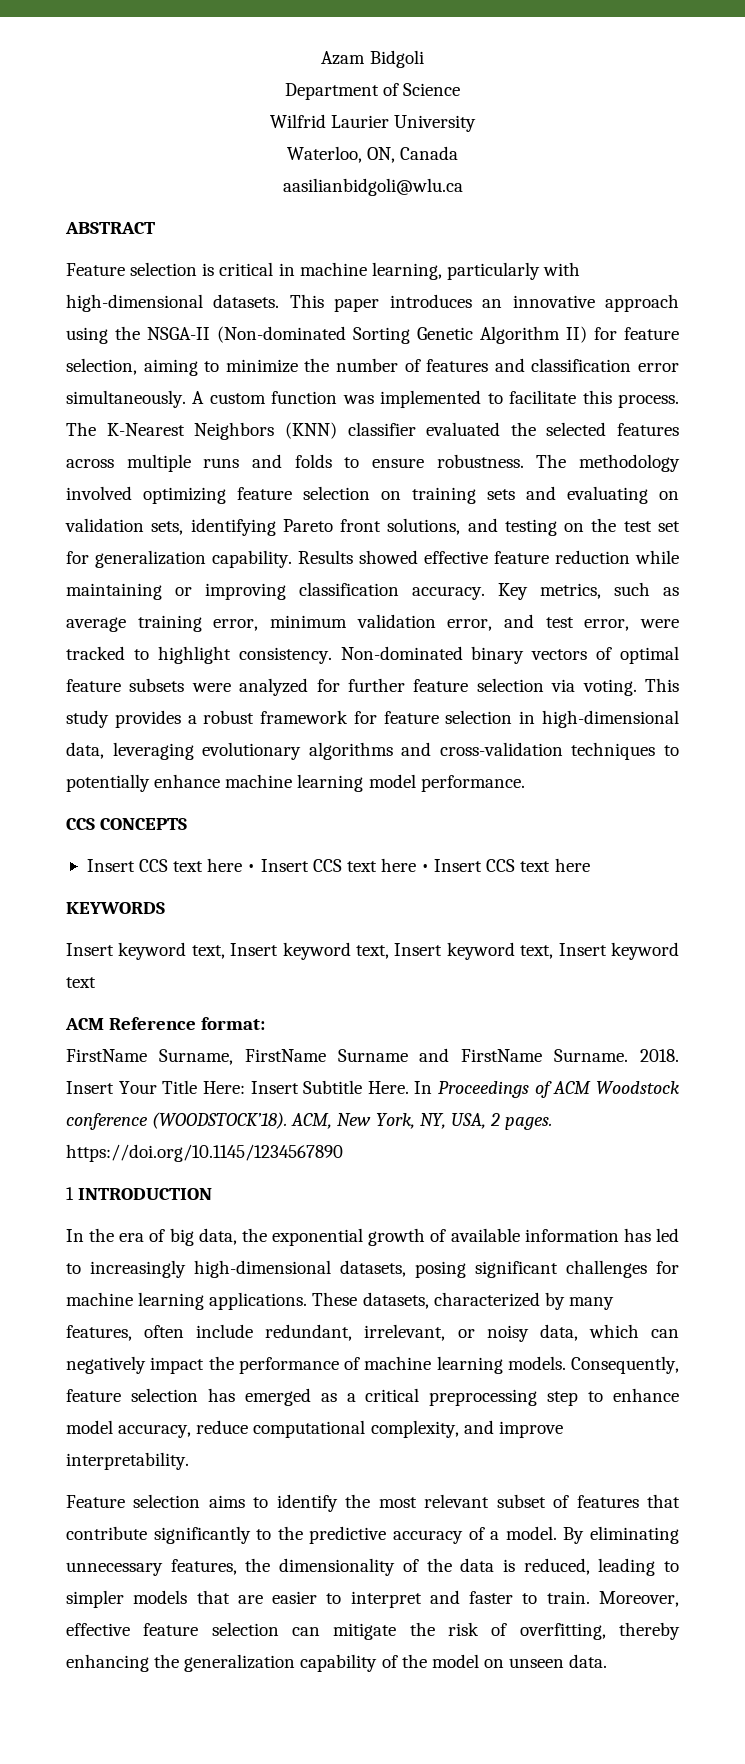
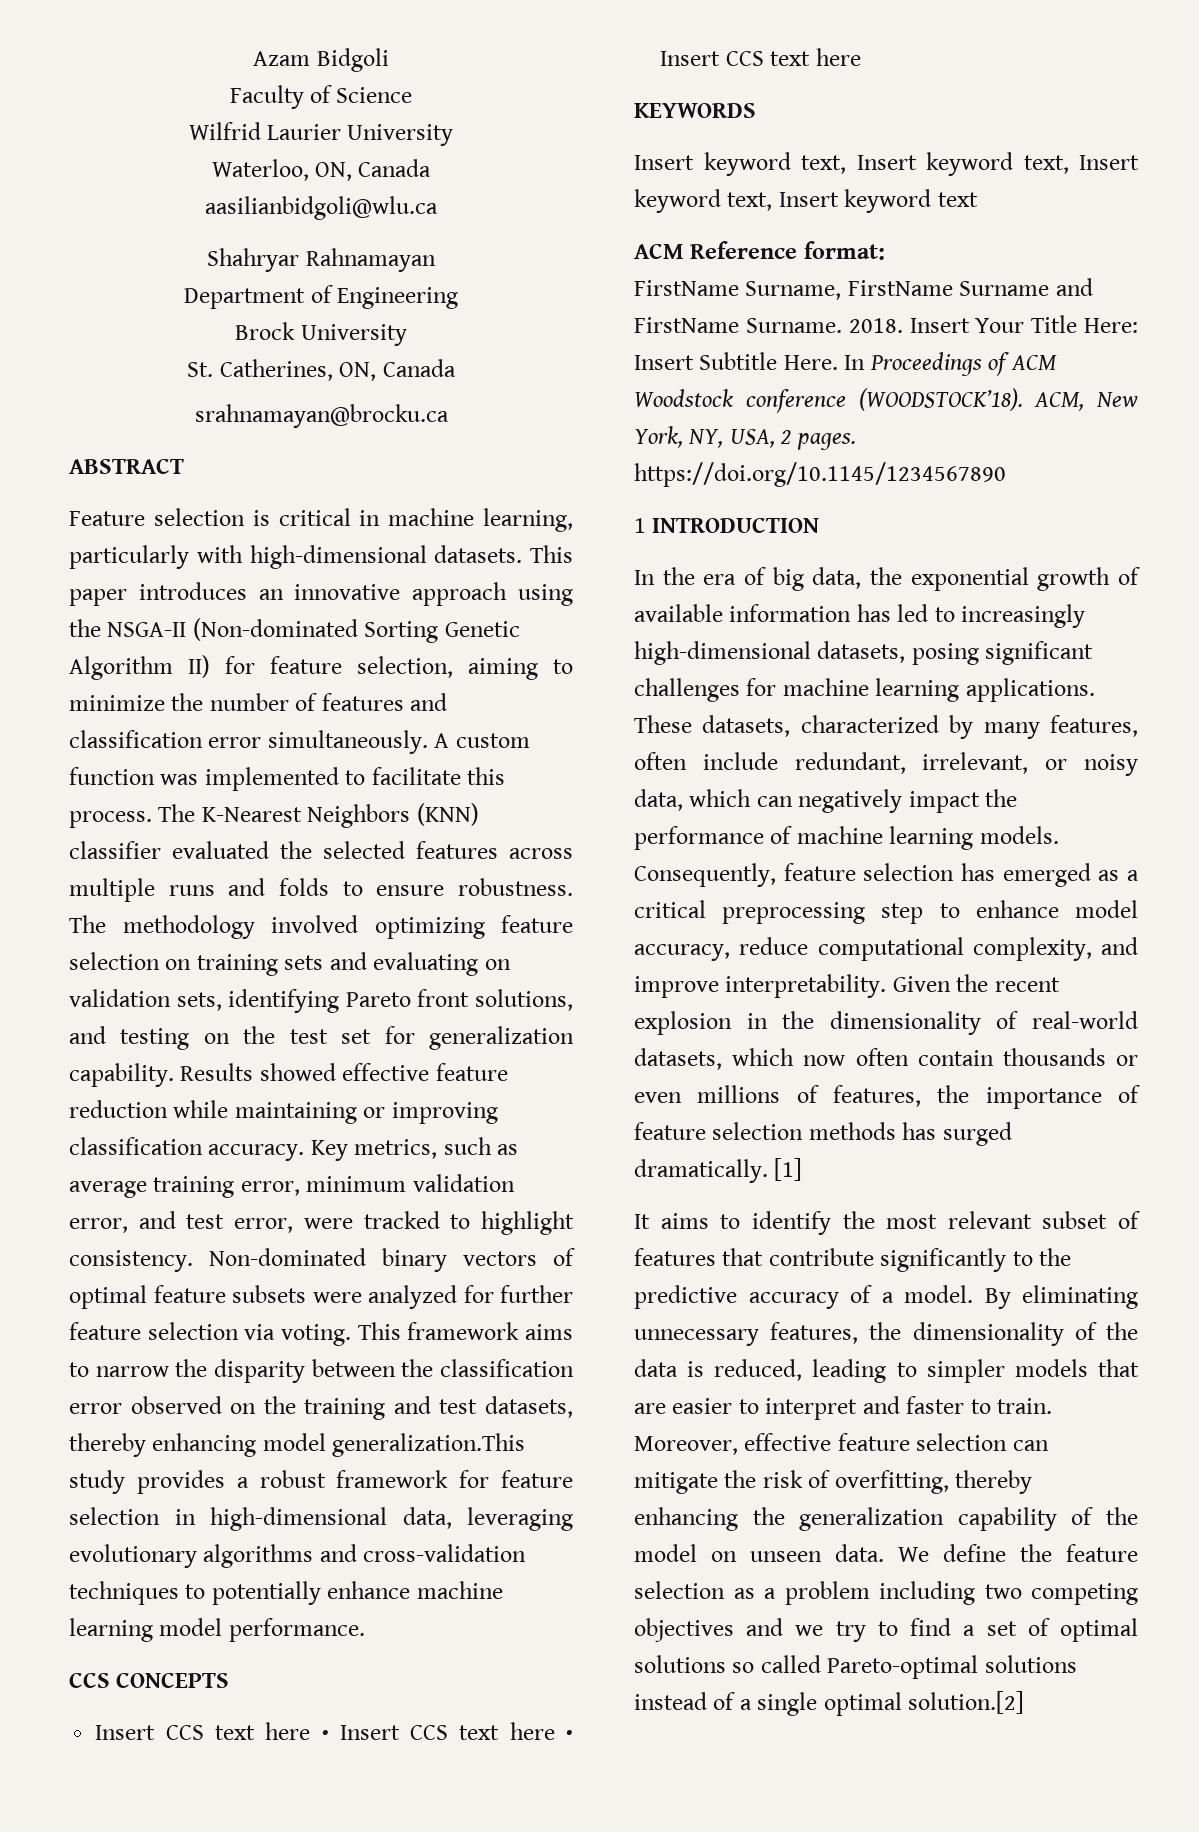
[284,83,379,100] Department -> [229,85,304,109] Faculty
(463, 187) none -> [207,248,436,272] [184,285,458,309] [235,322,407,346] [187,359,456,381] [194,404,449,428] // Shahryar Rahnamayan // Department of Engineering // Brock University // St. Catherines, ON, Canada // srahnamayan@brocku.ca
(679, 685) none -> [407,1322,573,1340] [69,1359,574,1383] [69,1396,573,1420] [69,1433,526,1457] framework aims to narrow the disparity between the classification error observed on the training and test datasets, thereby enhancing model generalization.This
[66,1494,201,1508] // Feature selection -> [892,974,1060,992] [634,1011,1138,1035] [634,1048,1138,1070] [634,1085,1140,1109] [634,1122,1012,1146] [634,1158,803,1183] [634,1214,650,1229] Given the recent explosion in the dimensionality of real-world datasets, which now often contain thousands or even millions of features, the importance of feature selection methods has surged dramatically. [1] // It
(608, 1661) none -> [898,1544,1138,1562] [634,1581,1138,1605] [634,1618,1138,1642] [634,1655,1077,1679] [634,1691,1025,1716] We define the feature selection as a problem including two competing objectives and we try to find a set of optimal solutions so called Pareto-optimal solutions instead of a single optimal solution.[2]

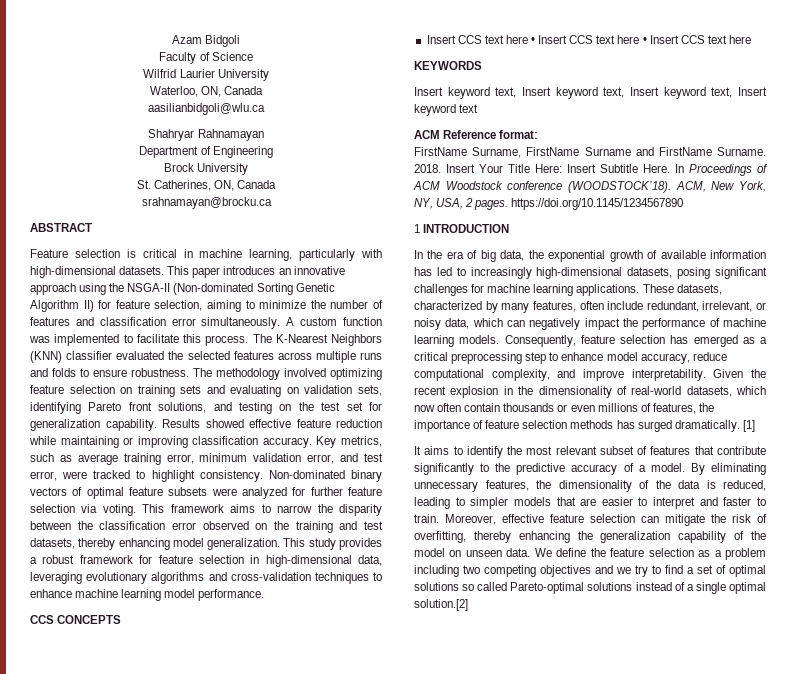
[332,1433,526,1457] generalization.This -> [207,538,306,550] generalization. This
[211,1581,321,1605] potentially -> (382, 576) none

